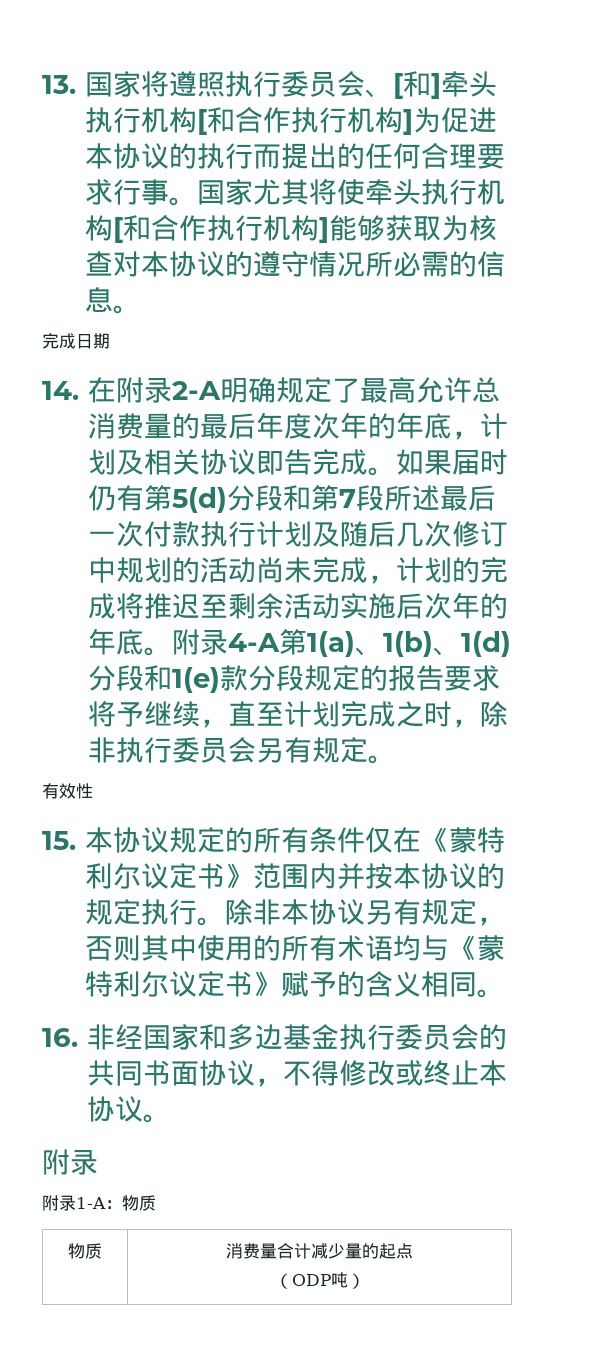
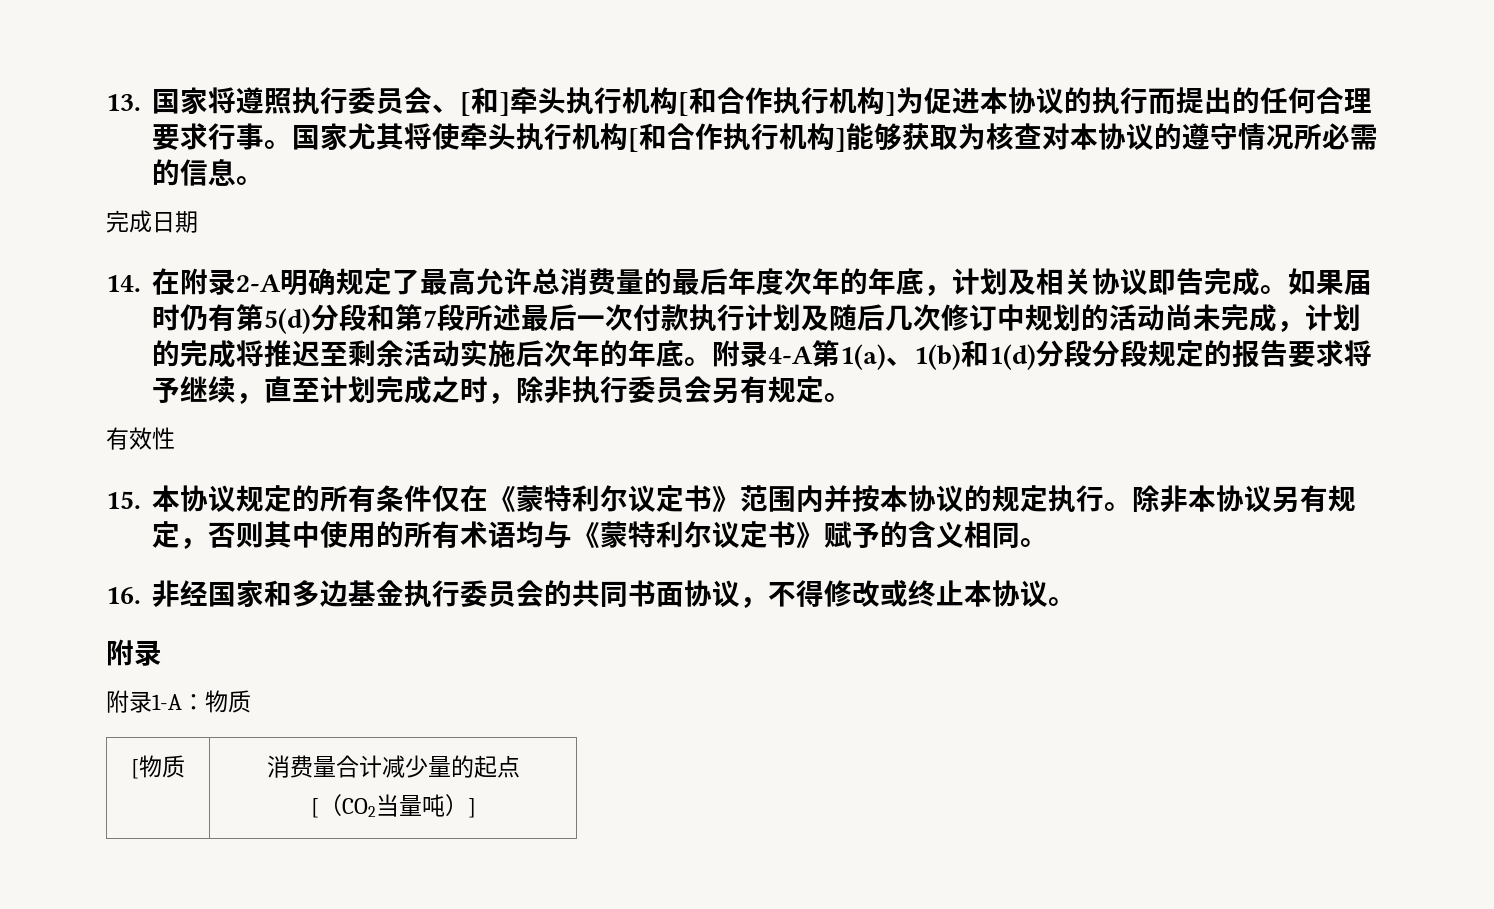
[432,647,461,656] 、 -> [961,340,990,367] 和
[143,665,248,693] 和1(e)款 -> (1093, 353) none
(156, 1203) none -> [131,759,139,779] [
[274,1272,365,1289] （ODP吨） -> [310,794,476,818] [（CO2当量吨）]

